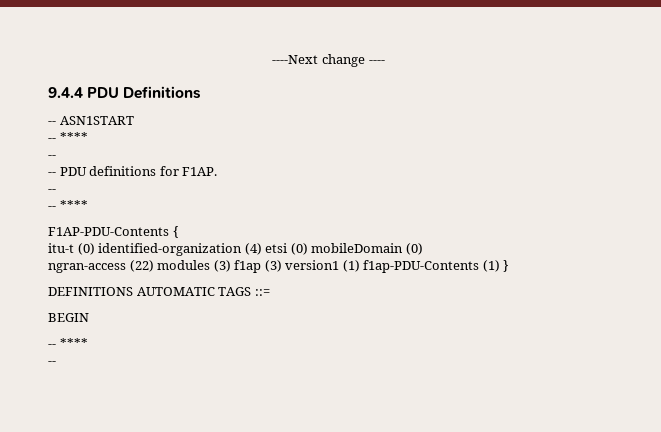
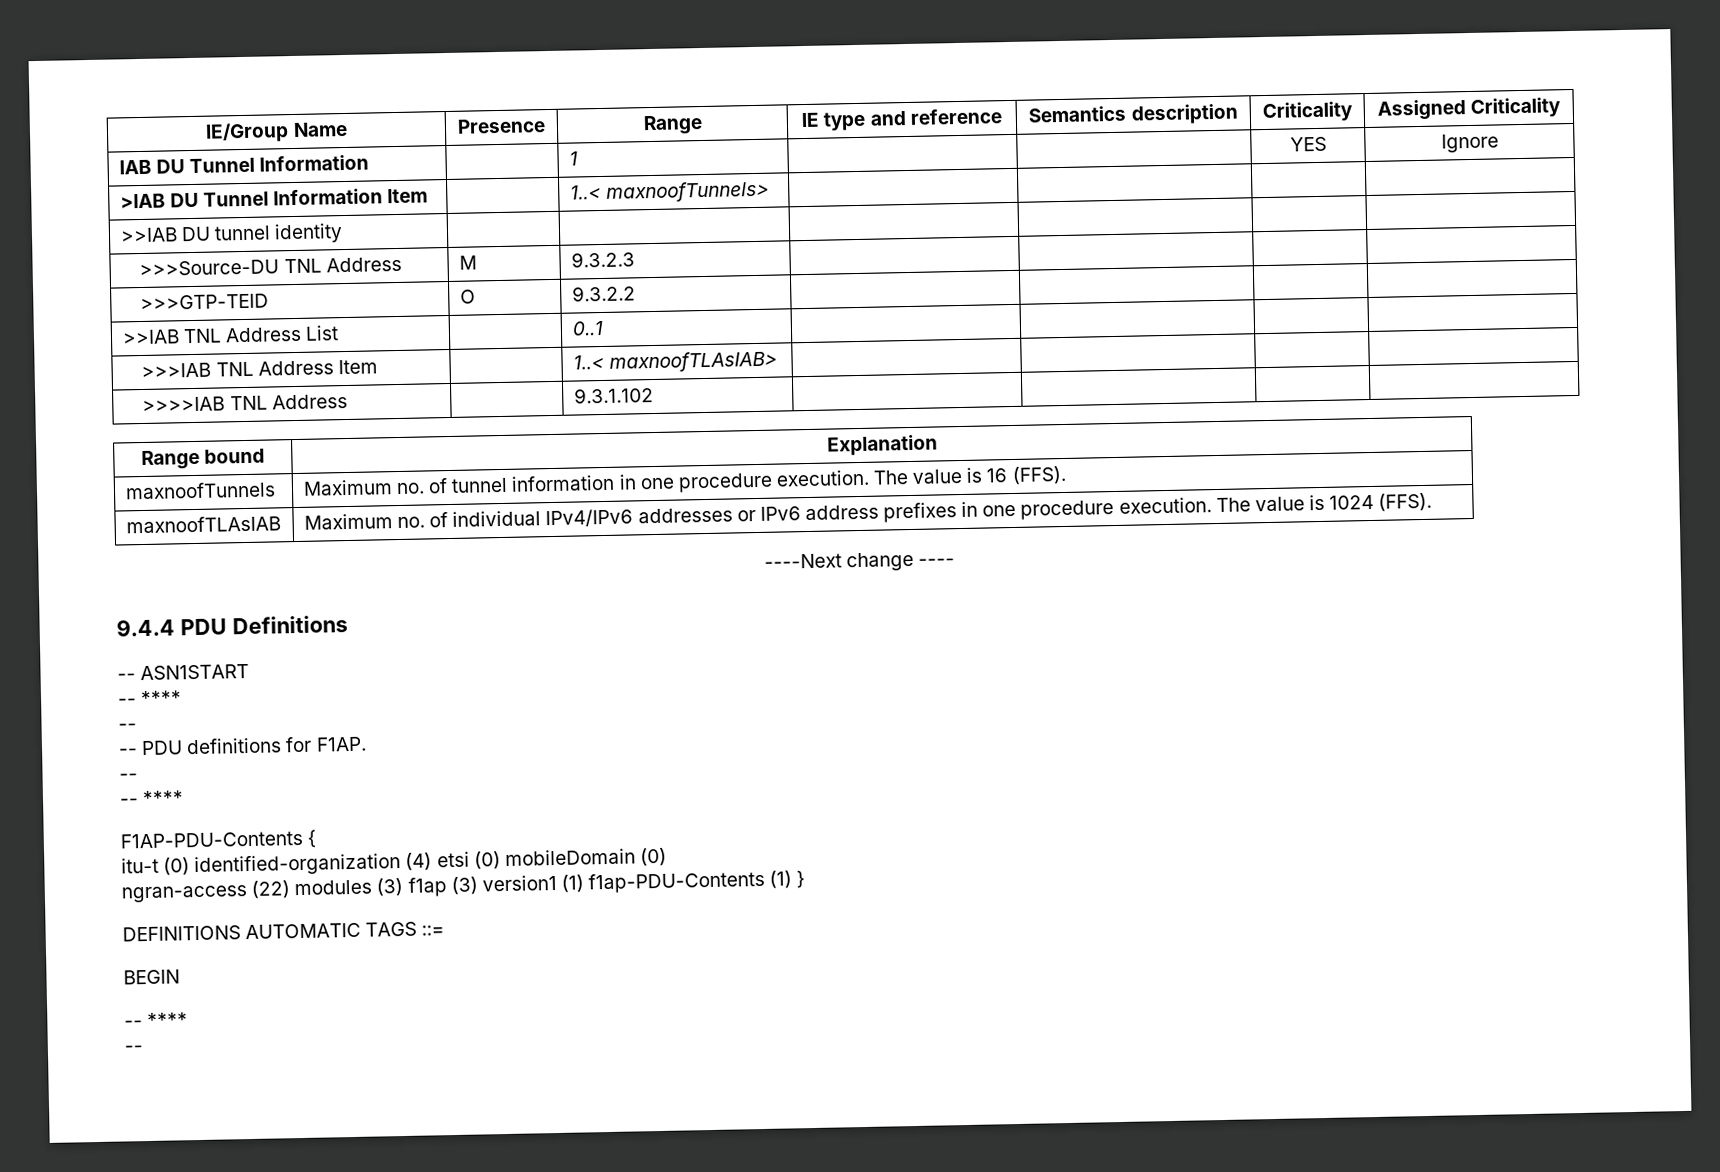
(272, 59) none -> [205,121,348,143] [457,118,546,134] [642,115,703,136] [801,108,1002,131] [1028,103,1239,125] [1262,101,1353,123] [1376,97,1562,121] [118,154,370,175] [568,151,578,166] [1289,136,1327,152] [1440,133,1499,153] [119,188,429,209] [569,180,771,203] [119,223,344,244] [139,256,402,277] [458,255,477,270] [570,251,635,268] [140,293,270,311] [459,289,476,304] [571,285,636,302] [121,325,340,345] [571,320,604,336] [141,359,378,378] [572,350,779,373] [142,393,348,412] [573,387,654,404] [140,448,266,471] [826,434,938,456] [124,481,276,500] [302,465,1067,496] [125,515,281,534] [303,492,1433,530] IE/Group Name | Presence | Range | IE type and reference | Semantics description | Criticality | Assigned Criticality // IAB DU Tunnel Information | | 1 | | | YES | Ignore // >IAB DU Tunnel Information Item | | 1..< maxnoofTunnels> | | | | // >>IAB DU tunnel identity | | | | | | // >>>Source-DU TNL Address | M | 9.3.2.3 | | | | // >>>GTP-TEID | O | 9.3.2.2 | | | | // >>IAB TNL Address List | | 0..1 | | | | // >>>IAB TNL Address Item | | 1..< maxnoofTLAsIAB> | | | | // >>>>IAB TNL Address | | 9.3.1.102 | | | | // Range bound | Explanation // maxnoofTunnels | Maximum no. of tunnel information in one procedure execution. The value is 16 (FFS). // maxnoofTLAsIAB | Maximum no. of individual IPv4/IPv6 addresses or IPv6 address prefixes in one procedure execution. The value is 1024 (FFS). //

